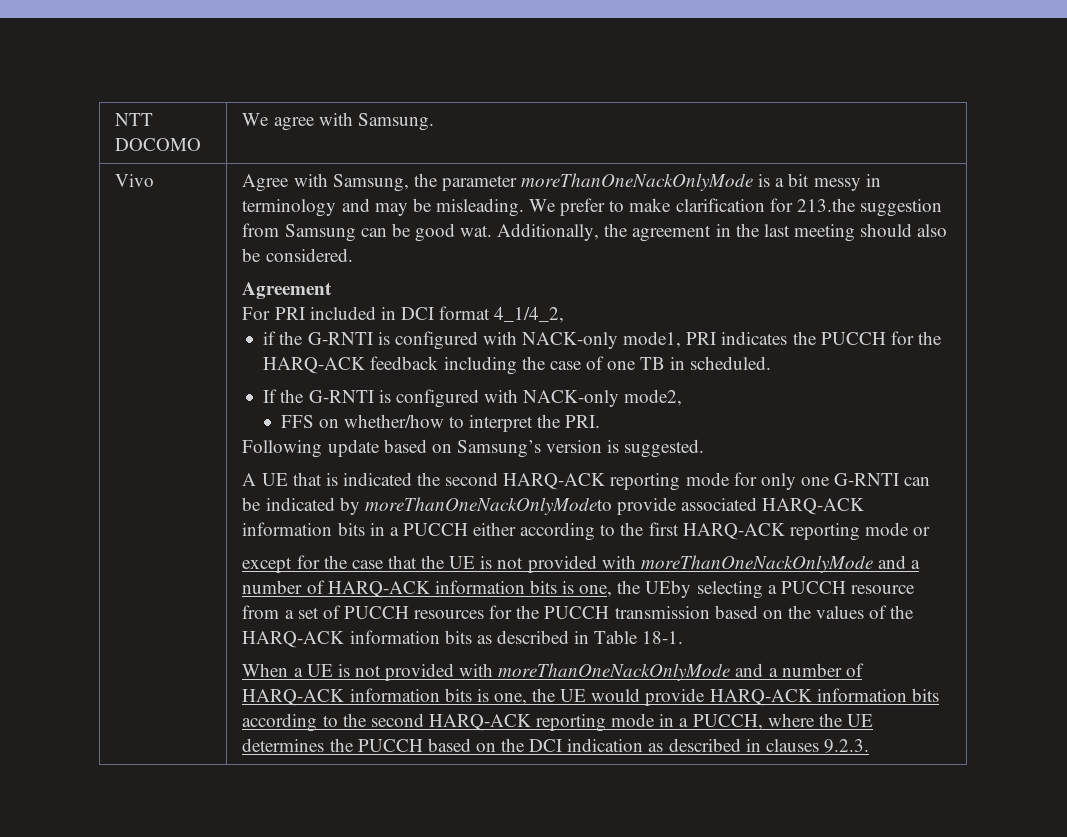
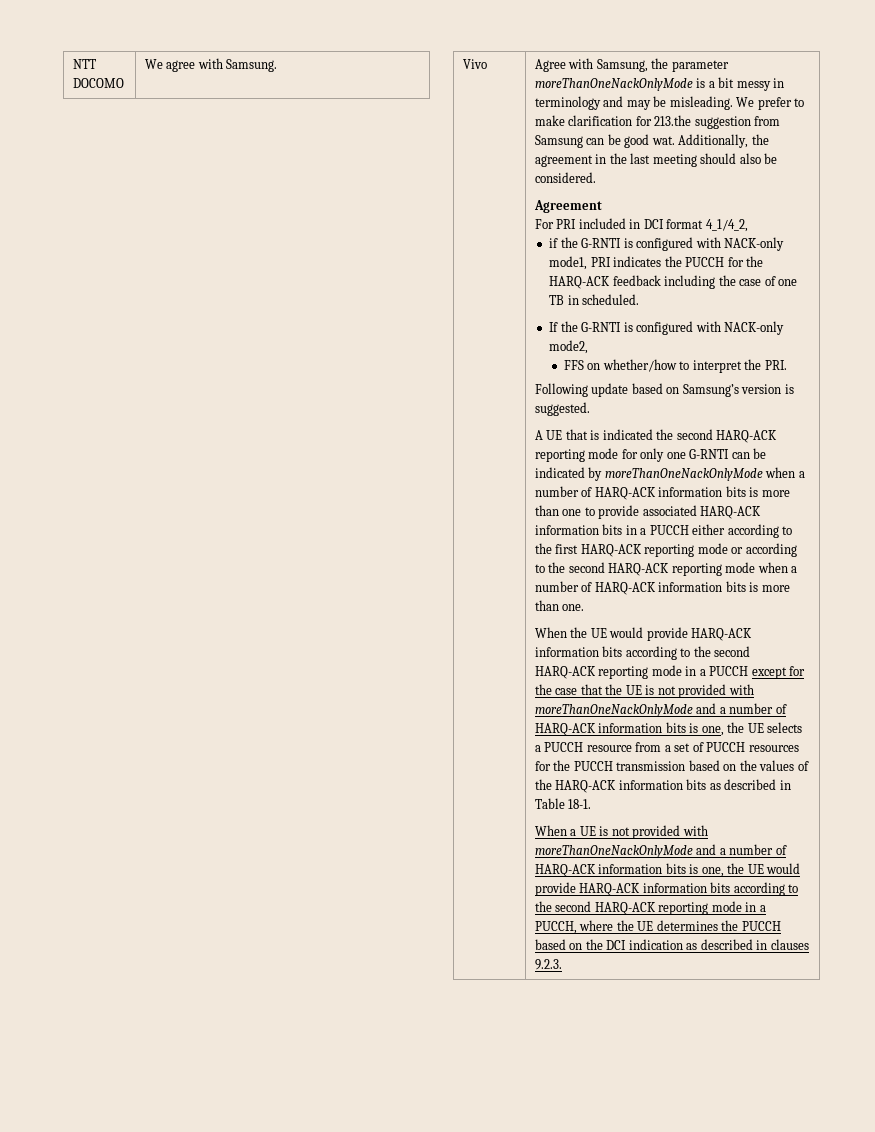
[364,497,612,515] moreThanOneNackOnlyModeto -> [604,467,805,481] [534,486,790,500] [534,505,595,516] moreThanOneNackOnlyMode when a number of HARQ-ACK information bits is more than one to
(931, 531) // -> [745,543,797,557] [534,562,798,576] [534,581,790,595] [534,600,585,611] [534,627,753,641] [534,646,751,660] [534,665,749,679] according to the second HARQ-ACK reporting mode when a number of HARQ-ACK information bits is more than one. // When the UE would provide HARQ-ACK information bits according to the second HARQ-ACK reporting mode in a PUCCH
[645,580,763,599] UEby selecting -> [747,722,803,733] UE selects

